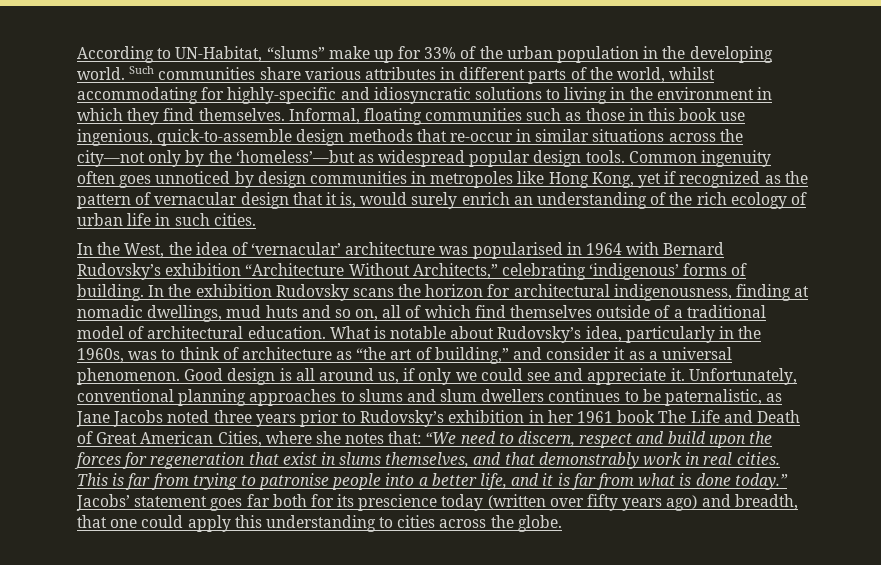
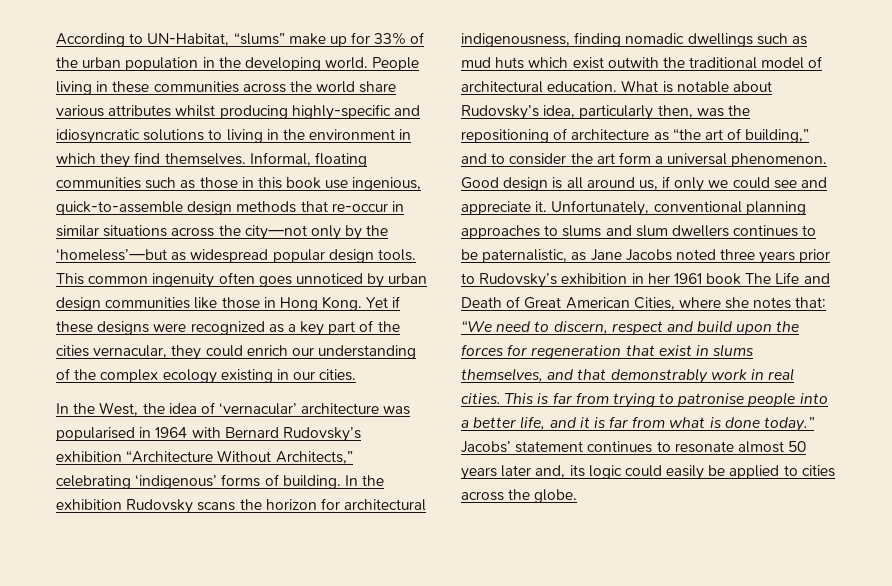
[129,66,716,84] [77,87,225,104] Such communities share various attributes in different parts of the world, whilst accommodating for -> [372,57,420,71] [56,81,397,95] [56,105,288,119] People living in these communities across the world share various attributes whilst producing
[628,151,697,163] Common -> [56,273,149,285] This common
(254, 179) none -> [388,273,428,284] urban
[411,171,808,188] [77,192,807,209] [77,213,210,226] in metropoles like Hong Kong, yet if recognized as the pattern of vernacular design that it is, would surely enrich an understanding of the rich ecology of urban life in such -> [194,296,401,311] [56,320,400,336] [56,345,417,360] [56,368,316,384] like those in Hong Kong. Yet if these designs were recognized as a key part of the cities vernacular, they could enrich our understanding of the complex ecology existing in our
[794,286,810,297] [77,305,683,322] at nomadic dwellings, mud huts and so on, all of which find themselves outside of a -> [625,33,807,47] [461,57,685,69] nomadic dwellings such as mud huts which exist outwith the
[719,326,762,339] [77,347,220,363] in the 1960s, was to think -> [657,105,750,118] [461,129,549,143] then, was the repositioning
[546,347,645,360] consider it as -> [491,152,651,165] to consider the art form
[210,494,798,511] [77,515,376,532] goes far both for its prescience today (written over fifty years ago) and breadth, that one could apply this understanding -> [587,441,807,453] [461,465,780,480] continues to resonate almost 50 years later and, its logic could easily be applied

